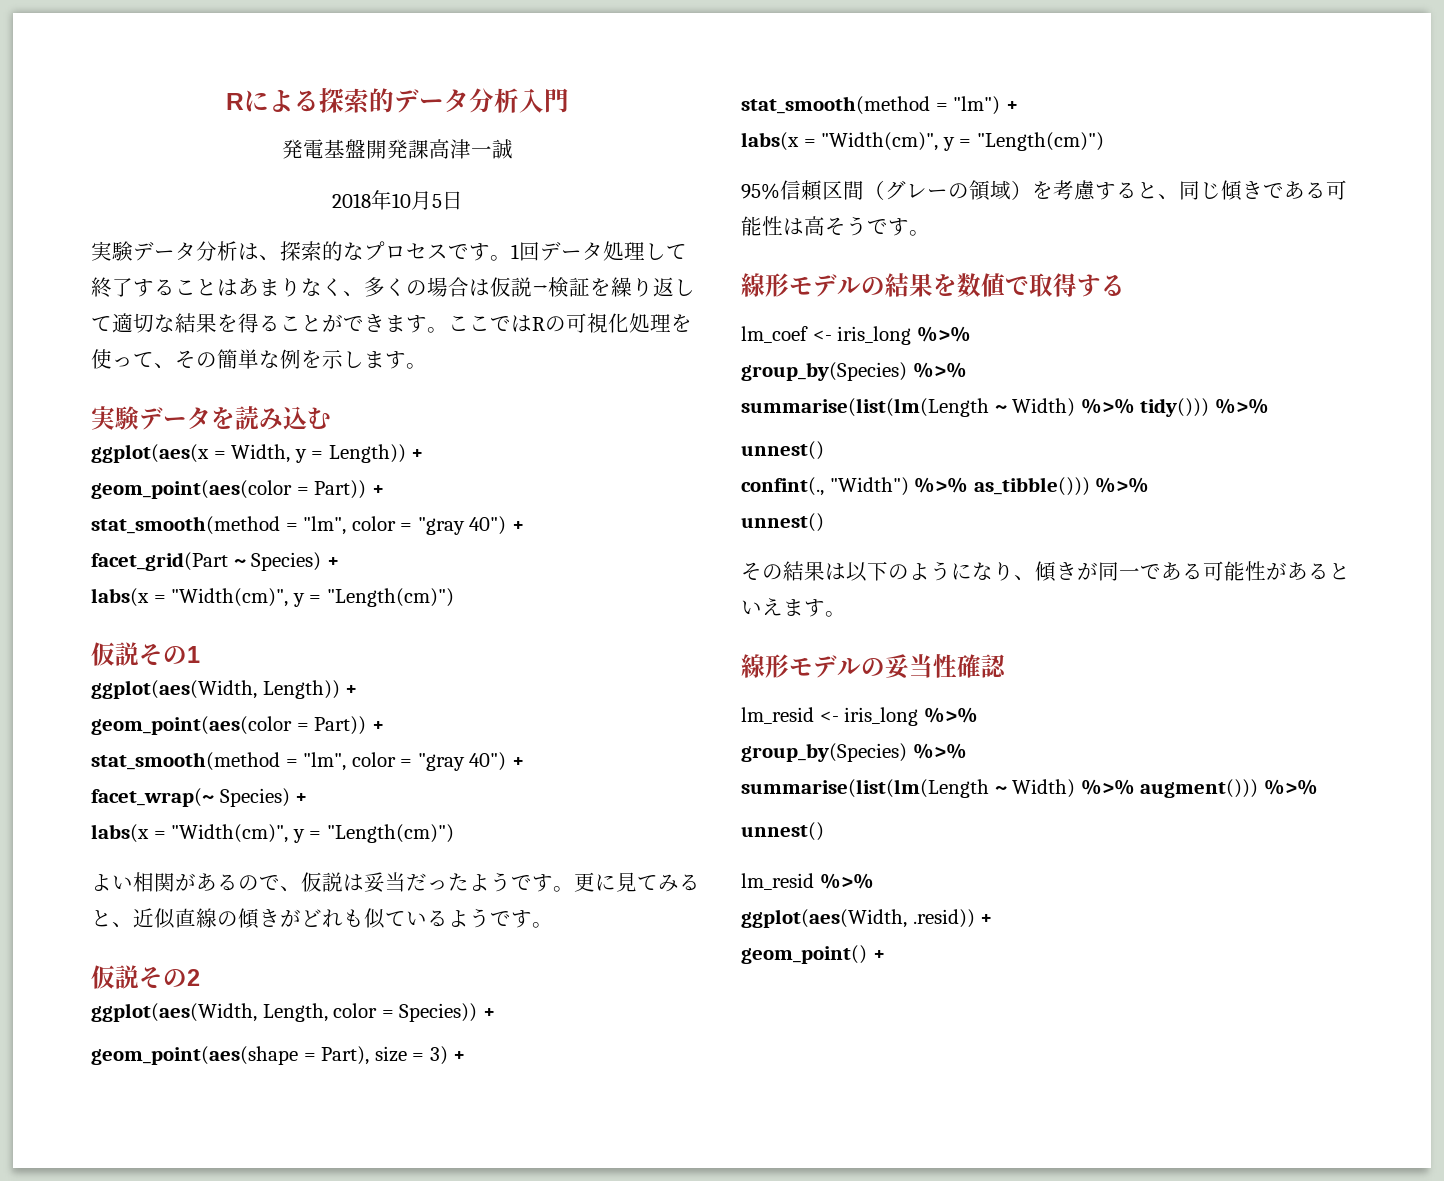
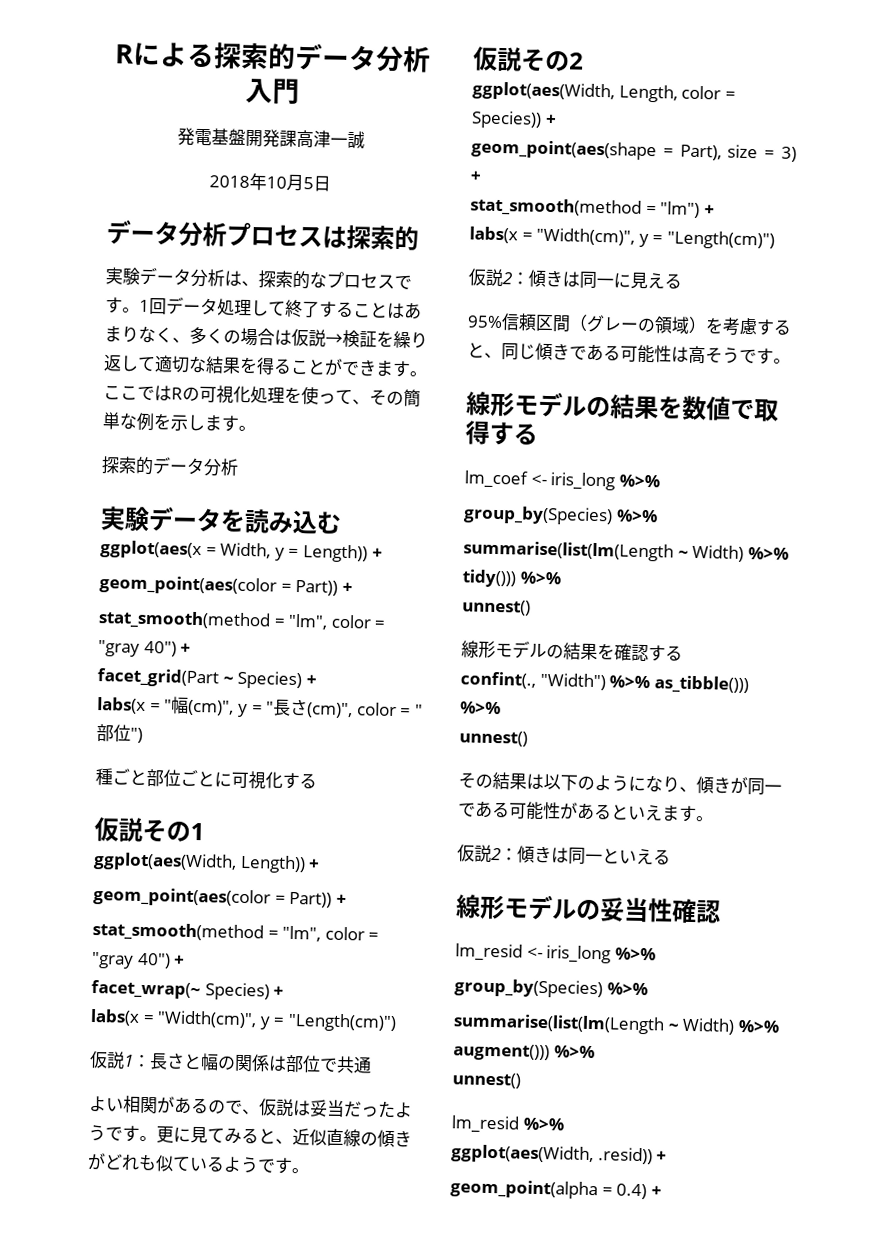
(463, 200) none -> [106,219,419,251] // データ分析プロセスは探索的
(427, 366) none -> [101,456,239,477] // 探索的データ分析
[171,588,454,607] "Width(cm)", y = "Length(cm)") -> [164,696,423,719] [96,724,143,743] [95,768,317,790] "幅(cm)", y = "長さ(cm)", color = "部位") // 種ごと部位ごとに可視化する
(454, 833) none -> [89,1050,372,1074] // 仮説1：長さと幅の関係は部位で共通
(1104, 141) none -> [468,268,682,290] // 仮説2：傾きは同一に見える
(824, 450) none -> [461,640,683,662] // 線形モデルの結果を確認する
(846, 614) none -> [457,844,671,866] // 仮説2：傾きは同一といえる
[741,945,867,964] geom_point() -> [450,1179,648,1200] geom_point(alpha = 0.4)

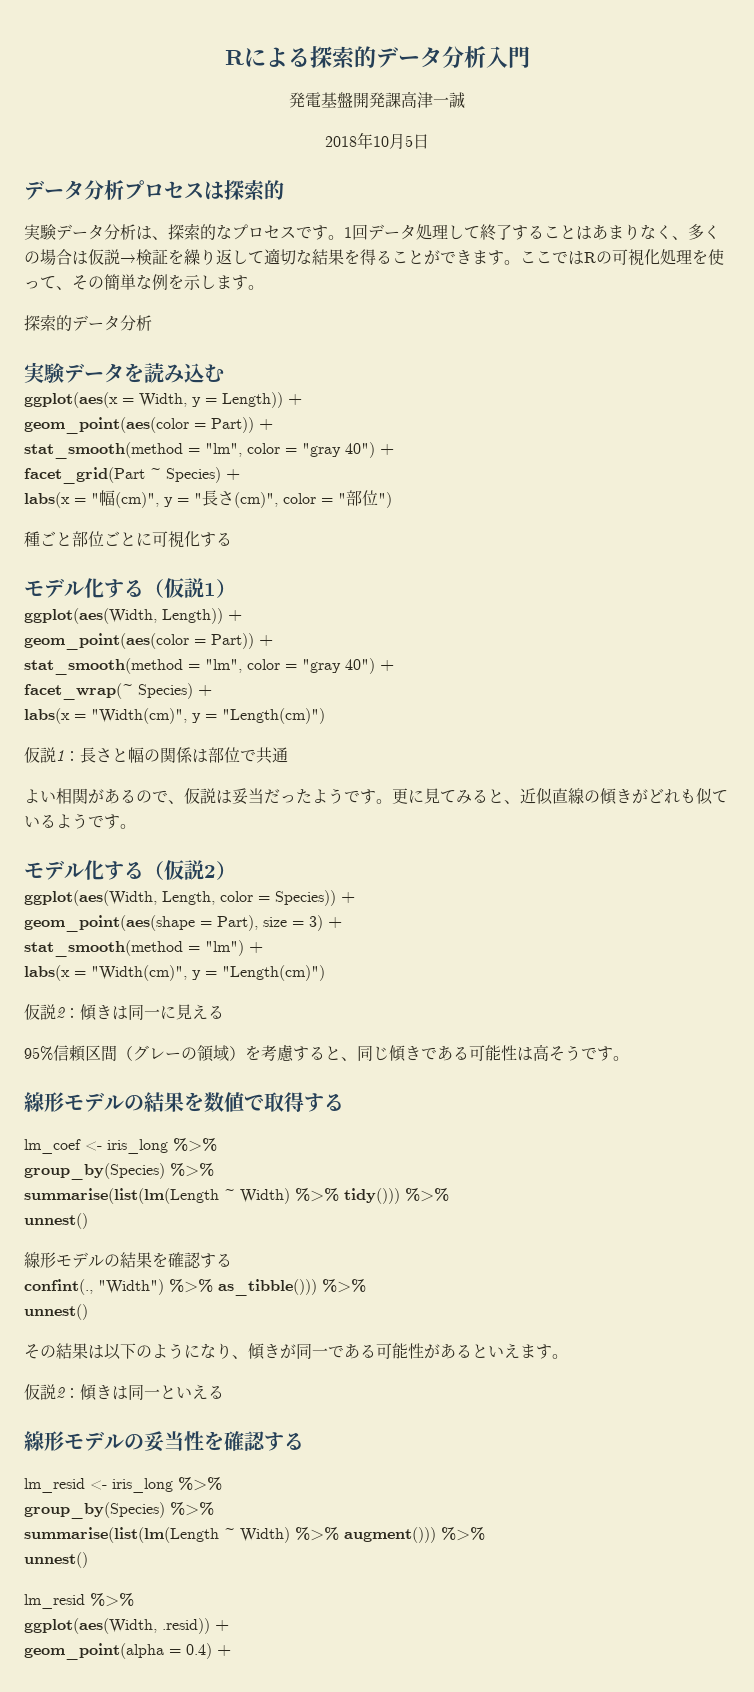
[94,817,205,843] 仮説その1 -> [24,578,236,598] モデル化する（仮説1）
[473,46,584,72] 仮説その2 -> [24,860,236,880] モデル化する（仮説2）
[671,898,721,924] 確認 -> [204,1431,304,1451] を確認する

